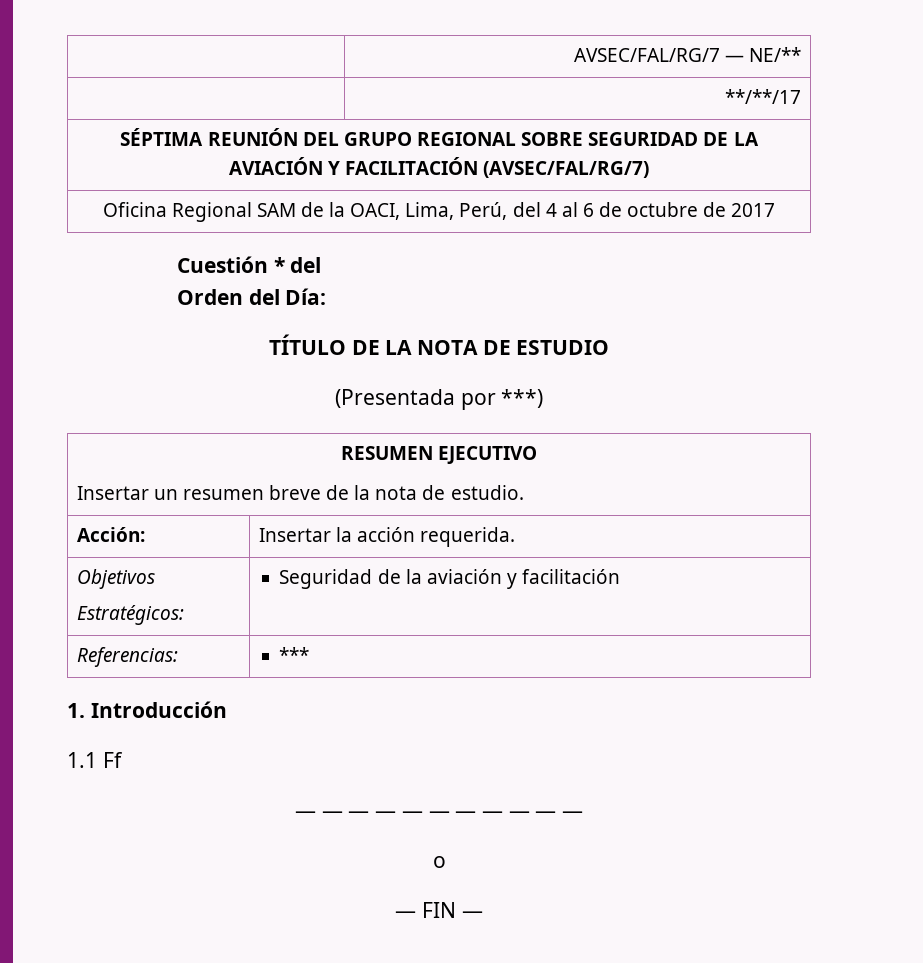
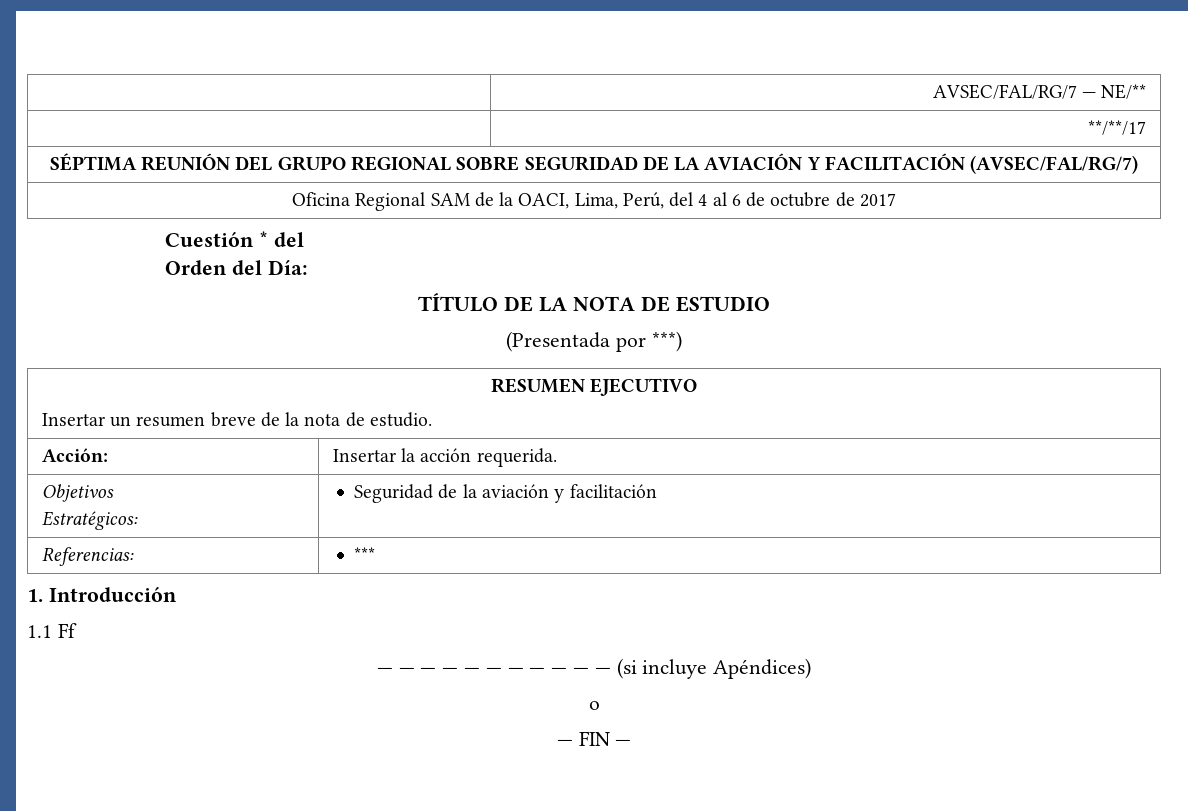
(583, 814) none -> [616,658,812,679] (si incluye Apéndices)

